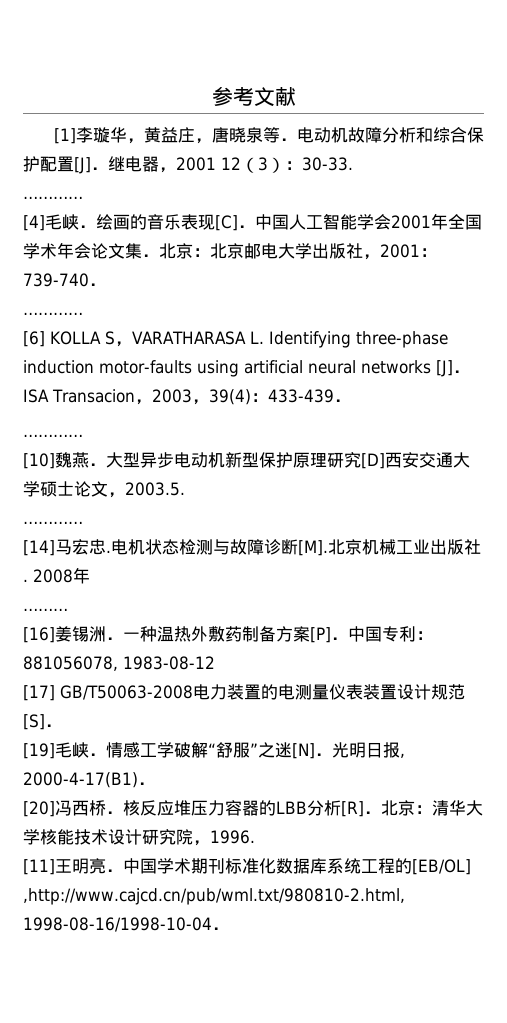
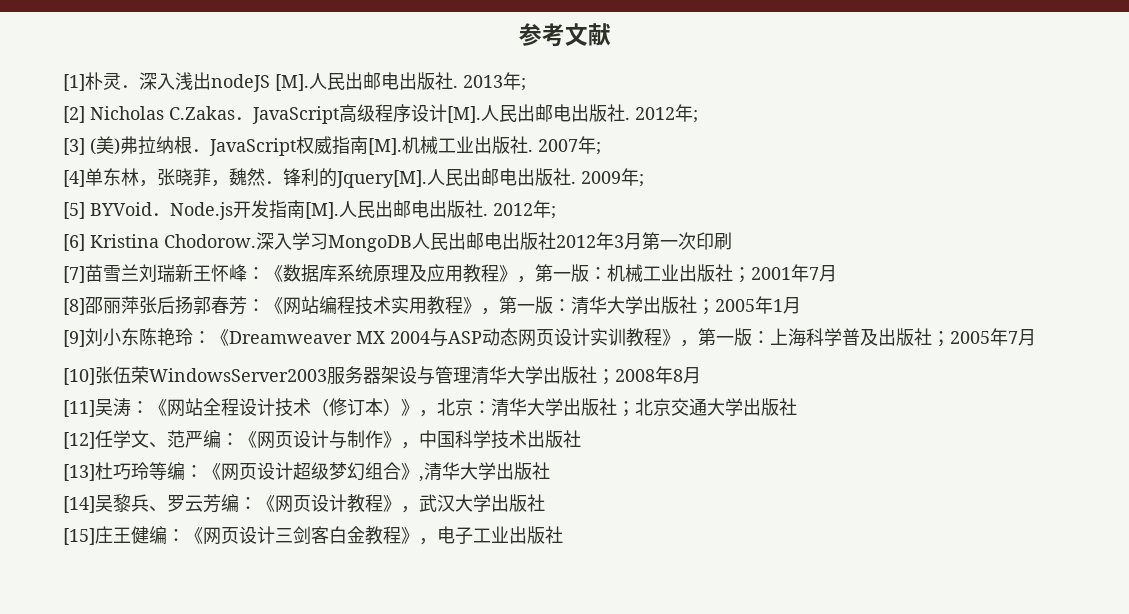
[75,127,484,144] [23,156,353,174] [23,196,83,199] [23,213,482,231] [23,242,437,260] [23,273,106,287] [23,312,83,315] [23,331,448,348] [23,360,470,377] [23,389,351,405] [23,434,83,437] [23,452,470,469] [23,481,185,498] [23,521,83,524] [23,539,362,556] 李璇华，黄益庄，唐晓泉等．电动机故障分析和综合保护配置[J]．继电器，2001 12（3）：30-33. // ………… // [4]毛峡．绘画的音乐表现[C]．中国人工智能学会2001年全国学术年会论文集．北京：北京邮电大学出版社，2001：739-740． // ………… // [6] KOLLA S，VARATHARASA L. Identifying three-phase induction motor-faults using artificial neural networks [J]．ISA Transacion，2003，39(4)：433-439． // ………… // [10]魏燕．大型异步电动机新型保护原理研究[D]西安交通大学硕士论文，2003.5. // ………… // [14]马宏忠.电机状态检测与故障诊断[M].北京 -> [85,72,526,92] [63,104,698,124] [63,136,402,156] 朴灵．深入浅出nodeJS [M].人民出邮电出版社. 2013年; // [2] Nicholas C.Zakas．JavaScript高级程序设计[M].人民出邮电出版社. 2012年; // [3] (美)弗拉纳根．JavaScript权威指南[M].
[33,567,90,584] [23,608,68,611] [23,626,433,643] [23,656,215,671] [23,684,465,701] [23,714,62,730] [23,742,405,759] [23,772,155,788] [23,800,483,817] [23,829,255,846] [23,858,471,875] [23,888,405,905] [23,917,229,932] 2008年 // ……… // [16]姜锡洲．一种温热外敷药制备方案[P]．中国专利：881056078, 1983-08-12 // [17] GB/T50063-2008电力装置的电测量仪表装置设计规范[S]． // [19]毛峡．情感工学破解“舒服”之迷[N]．光明日报, 2000-4-17(B1)． // [20]冯西桥．核反应堆压力容器的LBB分析[R]．北京：清华大学核能技术设计研究院，1996. // [11]王明亮．中国学术期刊标准化数据库系统工程的[EB/OL] ,http://www.cajcd.cn/pub/wml.txt/980810-2.html, 1998-08-16/1998-10-04． -> [538,136,601,155] [63,168,644,188] [63,200,556,220] [63,232,732,252] [63,264,837,283] [63,296,801,315] [63,328,1036,347] [63,366,701,385] [63,397,797,417] [63,430,581,449] [63,462,550,482] [63,494,545,513] [63,526,563,545] 2007年; // [4]单东林，张晓菲，魏然．锋利的Jquery[M].人民出邮电出版社. 2009年; // [5] BYVoid．Node.js开发指南[M].人民出邮电出版社. 2012年; // [6] Kristina Chodorow.深入学习MongoDB人民出邮电出版社2012年3月第一次印刷 // [7]苗雪兰刘瑞新王怀峰：《数据库系统原理及应用教程》，第一版：机械工业出版社；2001年7月 // [8]邵丽萍张后扬郭春芳：《网站编程技术实用教程》，第一版：清华大学出版社；2005年1月 // [9]刘小东陈艳玲：《Dreamweaver MX 2004与ASP动态网页设计实训教程》，第一版：上海科学普及出版社；2005年7月 // [10]张伍荣WindowsServer2003服务器架设与管理清华大学出版社；2008年8月 // [11]吴涛：《网站全程设计技术（修订本）》，北京：清华大学出版社；北京交通大学出版社 // [12]任学文、范严编：《网页设计与制作》，中国科学技术出版社 // [13]杜巧玲等编：《网页设计超级梦幻组合》,清华大学出版社 // [14]吴黎兵、罗云芳编：《网页设计教程》，武汉大学出版社 // [15]庄王健编：《网页设计三剑客白金教程》，电子工业出版社

